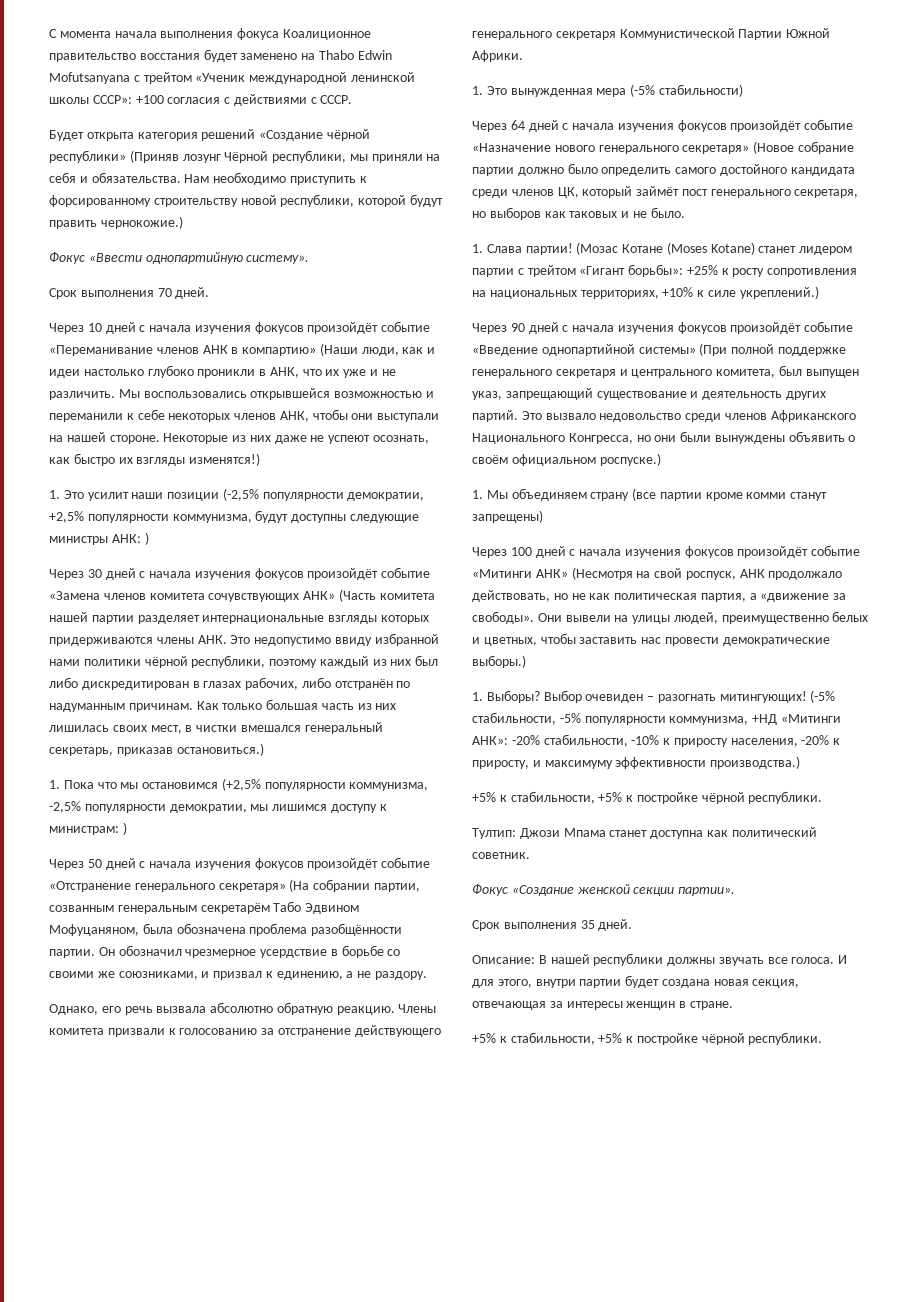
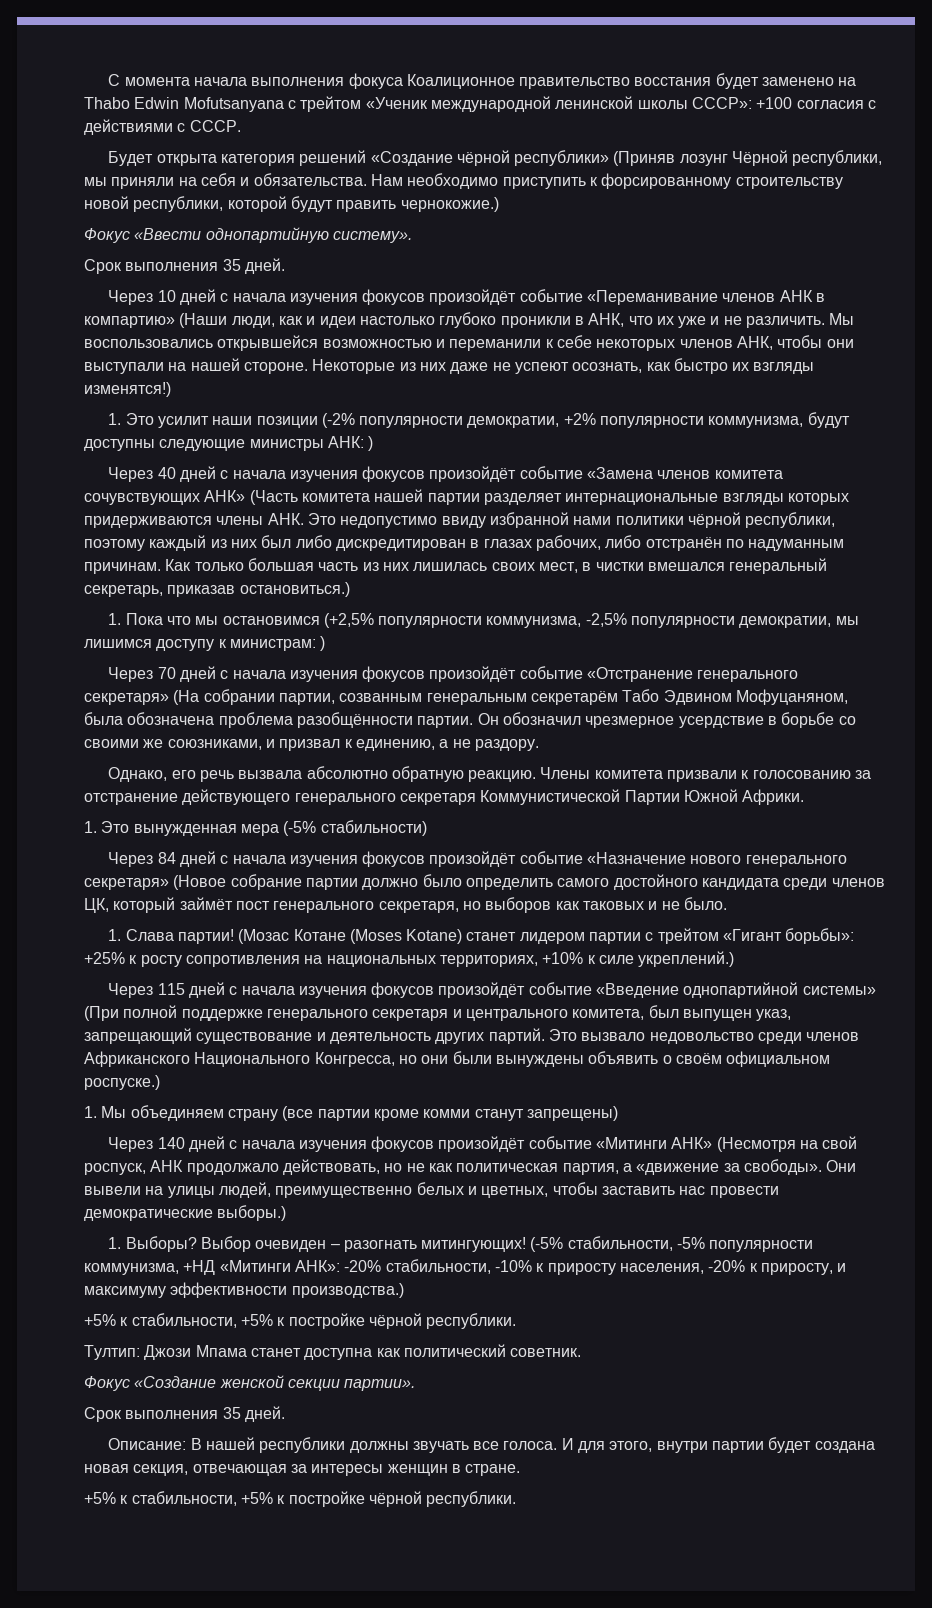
[157,288,172,297] 70 -> [222,259,241,271] 35
[222,488,425,501] [49,511,84,523] (-2,5% популярности демократии, +2,5% -> [321,413,596,428] (-2% популярности демократии, +2%
[87,569,102,578] 30 -> [157,467,176,479] 40
[87,859,102,868] 50 -> [157,667,176,679] 70
[510,120,525,130] 64 -> [157,852,176,864] 84
[510,323,525,332] 90 -> [157,983,185,995] 115
[510,547,532,556] 100 -> [157,1137,185,1149] 140

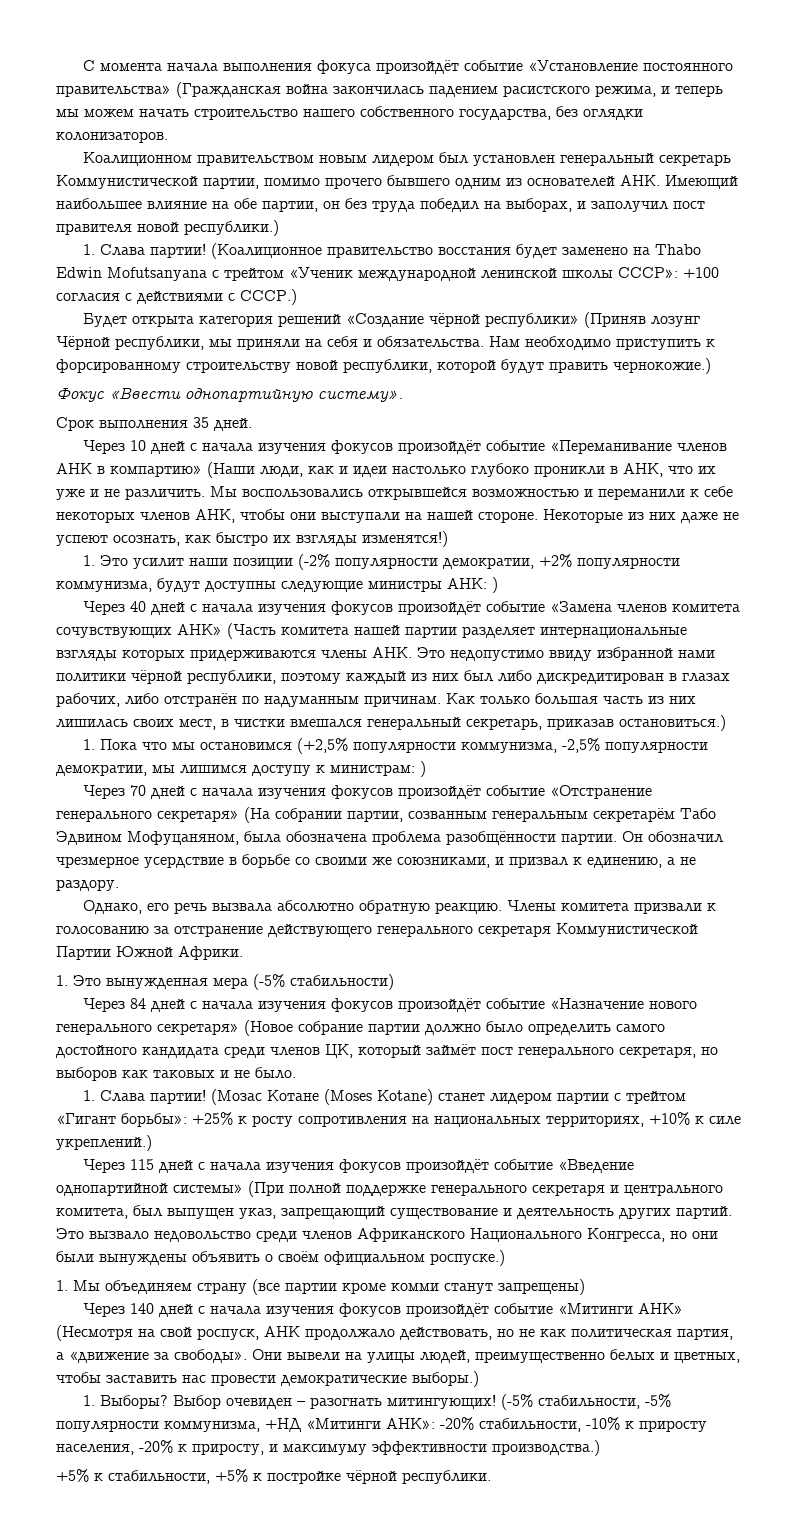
[406,74,515,89] Коалиционное -> [376,60,734,74] [56,82,723,98] [56,106,643,120] [56,131,168,143] [83,152,732,166] [56,175,738,189] [56,198,705,212] [56,220,279,236] [83,243,323,259] произойдёт событие «Установление постоянного правительства» (Гражданская война закончилась падением расистского режима, и теперь мы можем начать строительство нашего собственного государства, без оглядки колонизаторов. // Коалиционном правительством новым лидером был установлен генеральный секретарь Коммунистической партии, помимо прочего бывшего одним из основателей АНК. Имеющий наибольшее влияние на обе партии, он без труда победил на выборах, и заполучил пост правителя новой республики.) // 1. Слава партии! (Коалиционное
[189,120,241,132] СССР. -> [240,289,297,305] СССР.)
[84,1344,582,1360] [84,1375,416,1391] [84,1406,285,1422] [108,1437,875,1453] [84,1464,521,1476] [84,1491,517,1507] // Тултип: Джози Мпама станет доступна как политический советник. // Фокус «Создание женской секции партии». // Срок выполнения 35 дней. // Описание: В нашей республики должны звучать все голоса. И для этого, внутри партии будет создана новая секция, отвечающая за интересы женщин в стране. // +5% к стабильности, +5% к постройке чёрной республики. -> (491, 1477) none

